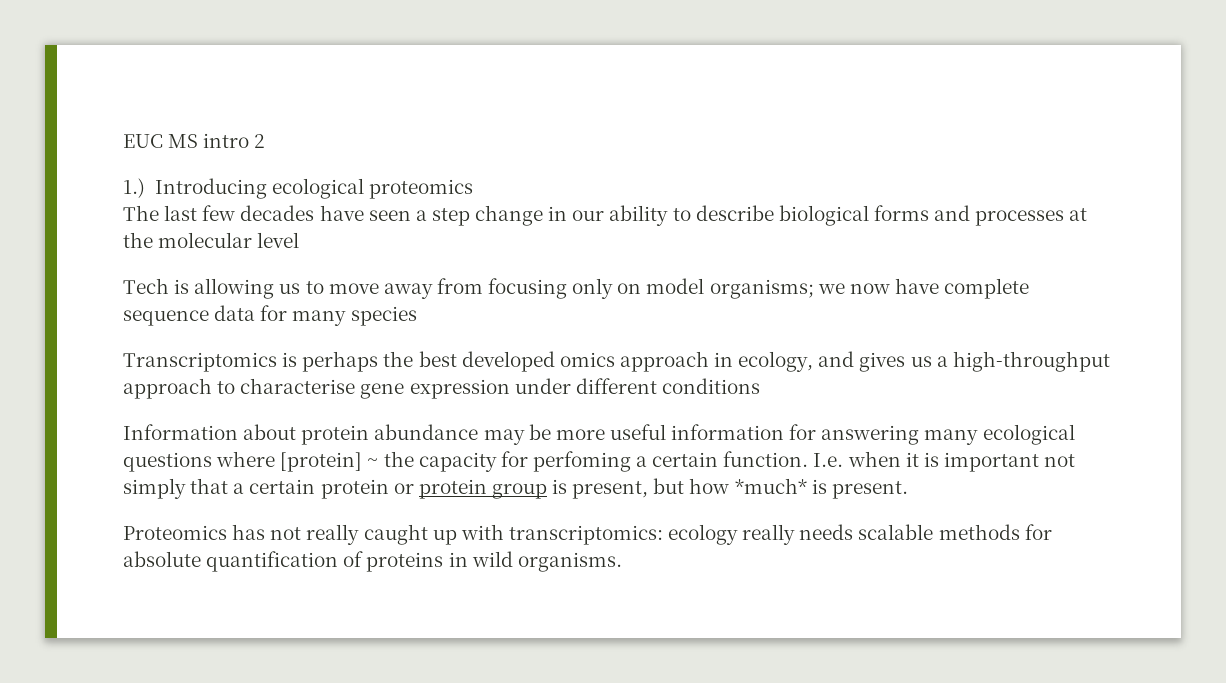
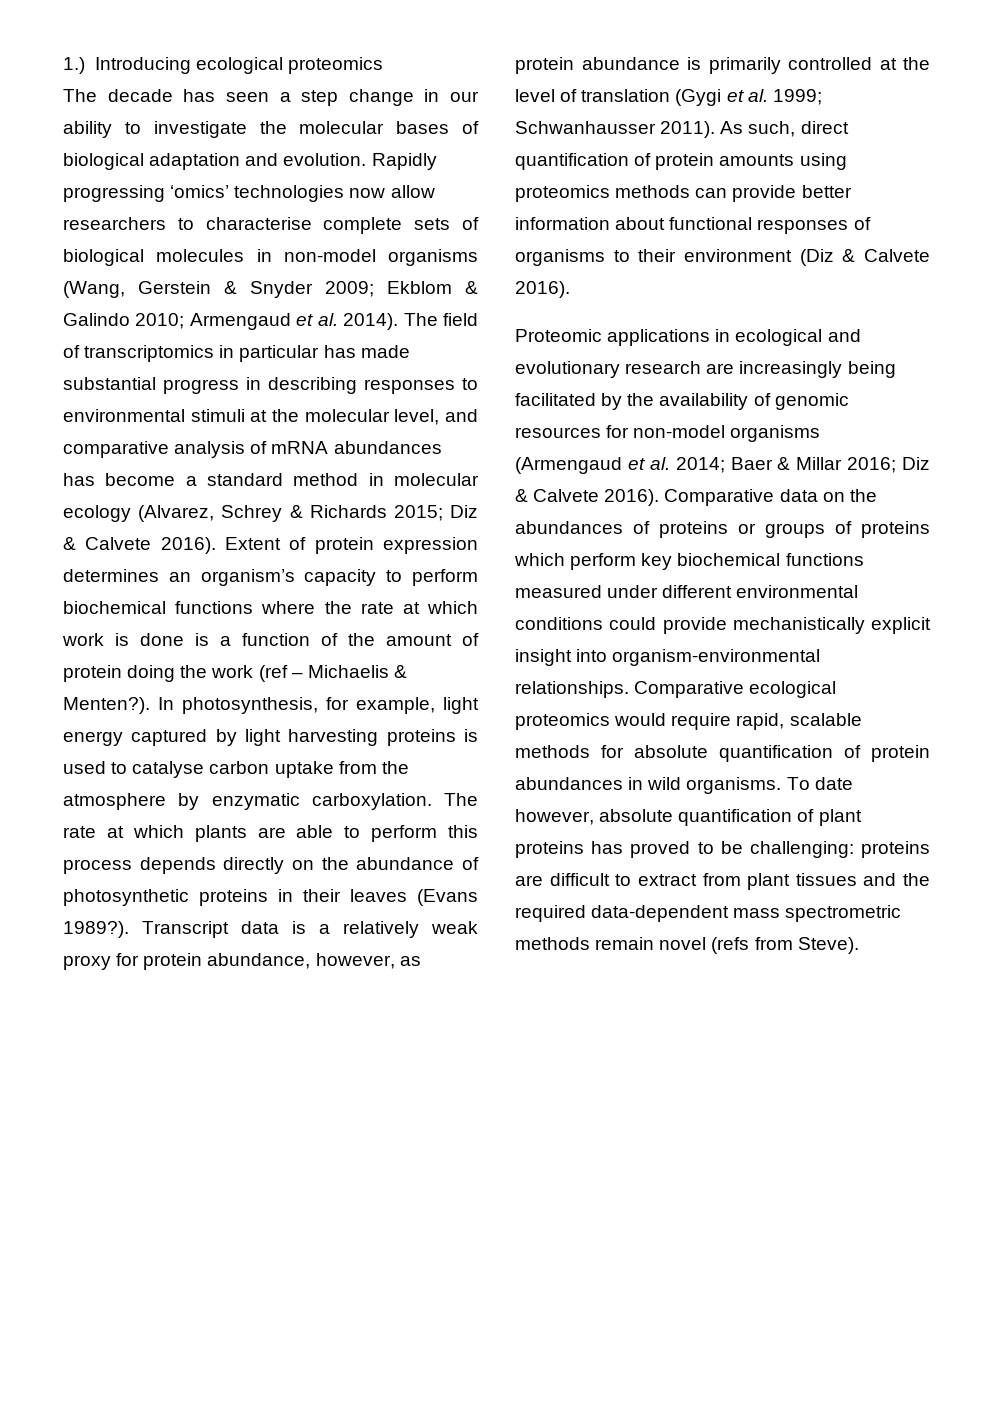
[123,133,266,148] EUC MS intro 2 // -> (63, 65) none
[164,205,364,221] last few decades have -> [107,89,216,102] decade has
[695,205,1088,226] [123,232,300,248] [123,278,1030,299] [123,305,417,326] [123,351,1110,372] [123,378,510,399] describe biological forms and processes at the molecular level // Tech is allowing us to move away from focusing only on model organisms; we now have complete sequence data for many species // Transcriptomics is perhaps the best developed omics approach in ecology, and gives us a high-throughput approach to characterise gene expression -> [153,121,479,138] [63,153,437,170] [63,185,435,202] [63,217,480,234] [63,249,478,266] [63,281,478,298] [63,313,478,330] [63,345,410,362] [63,377,478,394] [63,409,478,425] [63,441,442,458] [63,473,479,486] [63,505,479,522] [63,537,479,554] [63,569,479,586] [63,601,479,614] [62,633,479,646] [63,665,407,682] [63,697,479,714] [63,729,478,746] [63,761,409,778] [63,793,478,810] [63,825,478,842] [63,857,480,874] [63,889,478,906] [63,921,478,938] [63,953,421,970] [515,57,930,74] [515,89,822,106] [515,121,849,138] [515,153,847,170] [515,185,852,202] [515,217,871,234] [515,249,930,266] [515,281,570,298] [515,329,861,346] [515,361,896,378] [515,393,849,410] [515,425,821,442] [515,457,930,474] [515,489,877,506] [515,521,930,538] [514,553,864,570] [515,585,602,598] investigate the molecular bases of biological adaptation and evolution. Rapidly progressing ‘omics’ technologies now allow researchers to characterise complete sets of biological molecules in non-model organisms (Wang, Gerstein & Snyder 2009; Ekblom & Galindo 2010; Armengaud et al. 2014). The field of transcriptomics in particular has made substantial progress in describing responses to environmental stimuli at the molecular level, and comparative analysis of mRNA abundances has become a standard method in molecular ecology (Alvarez, Schrey & Richards 2015; Diz & Calvete 2016). Extent of protein expression determines an organism’s capacity to perform biochemical functions where the rate at which work is done is a function of the amount of protein doing the work (ref – Michaelis & Menten?). In photosynthesis, for example, light energy captured by light harvesting proteins is used to catalyse carbon uptake from the atmosphere by enzymatic carboxylation. The rate at which plants are able to perform this process depends directly on the abundance of photosynthetic proteins in their leaves (Evans 1989?). Transcript data is a relatively weak proxy for protein abundance, however, as protein abundance is primarily controlled at the level of translation (Gygi et al. 1999; Schwanhausser 2011). As such, direct quantification of protein amounts using proteomics methods can provide better information about functional responses of organisms to their environment (Diz & Calvete 2016). // Proteomic applications in ecological and evolutionary research are increasingly being facilitated by the availability of genomic resources for non-model organisms (Armengaud et al. 2014; Baer & Millar 2016; Diz & Calvete 2016). Comparative data on the abundances of proteins or groups of proteins which perform key biochemical functions measured
(657, 386) none -> [736,585,859,598] environmental
[123,424,1075,445] [123,451,1076,472] [123,478,908,499] [123,524,854,545] // Information about protein abundance may be more useful information for answering many ecological questions where [protein] ~ the capacity for perfoming a certain function. I.e. when it is important not simply that a certain protein or protein group is present, but how *much* is present. // Proteomics has not really caught up with transcriptomics: ecology really needs -> [609,617,931,634] [515,649,821,666] [515,681,837,698] [515,713,785,730] could provide mechanistically explicit insight into organism-environmental relationships. Comparative ecological proteomics would require rapid,
[366,552,444,572] proteins -> [871,745,930,762] [515,777,623,790] protein abundances
(622, 562) none -> [786,777,853,790] [515,809,862,826] [515,841,930,858] [515,873,930,890] [515,905,902,922] [515,937,859,954] To date however, absolute quantification of plant proteins has proved to be challenging: proteins are difficult to extract from plant tissues and the required data-dependent mass spectrometric methods remain novel (refs from Steve).

